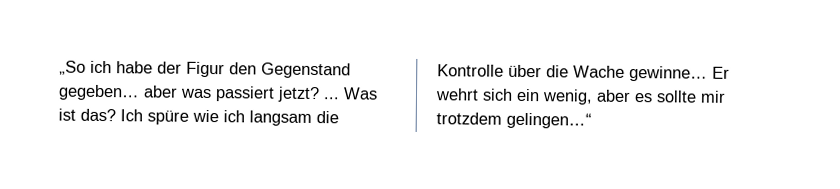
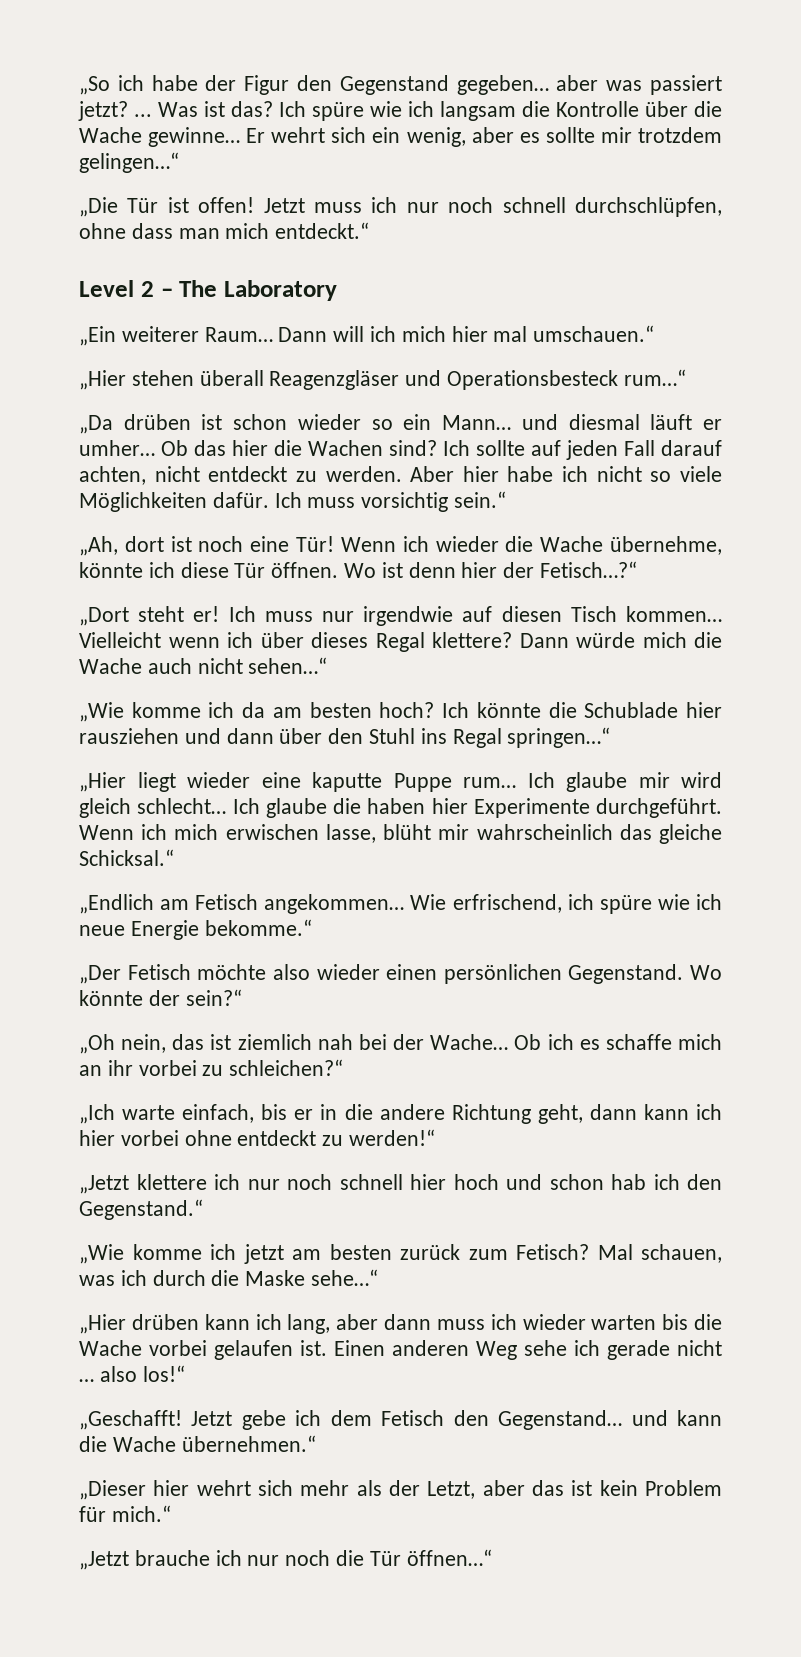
(592, 120) none -> [79,197,722,217] [79,222,370,239] [79,280,337,301] [79,325,655,346] [79,369,686,390] [79,414,723,434] [79,440,722,460] [79,466,722,485] [79,491,507,512] [79,536,722,556] [79,561,638,578] [79,606,722,626] [79,632,722,652] [79,657,328,674] [79,702,723,722] [79,727,611,748] [79,772,722,792] [79,798,722,818] [79,824,722,844] [79,849,174,866] [79,894,722,914] [79,919,312,940] [79,964,722,984] [79,989,242,1006] [79,1034,722,1054] [79,1059,344,1076] [79,1104,722,1124] [79,1129,436,1146] [79,1174,722,1194] [79,1199,203,1220] [79,1244,722,1264] [79,1269,379,1286] [79,1314,722,1334] [79,1340,722,1360] [79,1365,185,1382] [79,1410,723,1430] [79,1435,316,1452] [79,1480,722,1500] [79,1505,171,1522] [79,1549,492,1570] // „Die Tür ist offen! Jetzt muss ich nur noch schnell durchschlüpfen, ohne dass man mich entdeckt.“ // Level 2 – The Laboratory // „Ein weiterer Raum… Dann will ich mich hier mal umschauen.“ // „Hier stehen überall Reagenzgläser und Operationsbesteck rum…“ // „Da drüben ist schon wieder so ein Mann… und diesmal läuft er umher… Ob das hier die Wachen sind? Ich sollte auf jeden Fall darauf achten, nicht entdeckt zu werden. Aber hier habe ich nicht so viele Möglichkeiten dafür. Ich muss vorsichtig sein.“ // „Ah, dort ist noch eine Tür! Wenn ich wieder die Wache übernehme, könnte ich diese Tür öffnen. Wo ist denn hier der Fetisch…?“ // „Dort steht er! Ich muss nur irgendwie auf diesen Tisch kommen… Vielleicht wenn ich über dieses Regal klettere? Dann würde mich die Wache auch nicht sehen…“ // „Wie komme ich da am besten hoch? Ich könnte die Schublade hier rausziehen und dann über den Stuhl ins Regal springen…“ // „Hier liegt wieder eine kaputte Puppe rum… Ich glaube mir wird gleich schlecht… Ich glaube die haben hier Experimente durchgeführt. Wenn ich mich erwischen lasse, blüht mir wahrscheinlich das gleiche Schicksal.“ // „Endlich am Fetisch angekommen… Wie erfrischend, ich spüre wie ich neue Energie bekomme.“ // „Der Fetisch möchte also wieder einen persönlichen Gegenstand. Wo könnte der sein?“ // „Oh nein, das ist ziemlich nah bei der Wache… Ob ich es schaffe mich an ihr vorbei zu schleichen?“ // „Ich warte einfach, bis er in die andere Richtung geht, dann kann ich hier vorbei ohne entdeckt zu werden!“ // „Jetzt klettere ich nur noch schnell hier hoch und schon hab ich den Gegenstand.“ // „Wie komme ich jetzt am besten zurück zum Fetisch? Mal schauen, was ich durch die Maske sehe…“ // „Hier drüben kann ich lang, aber dann muss ich wieder warten bis die Wache vorbei gelaufen ist. Einen anderen Weg sehe ich gerade nicht … also los!“ // „Geschafft! Jetzt gebe ich dem Fetisch den Gegenstand… und kann die Wache übernehmen.“ // „Dieser hier wehrt sich mehr als der Letzt, aber das ist kein Problem für mich.“ // „Jetzt brauche ich nur noch die Tür öffnen…“

